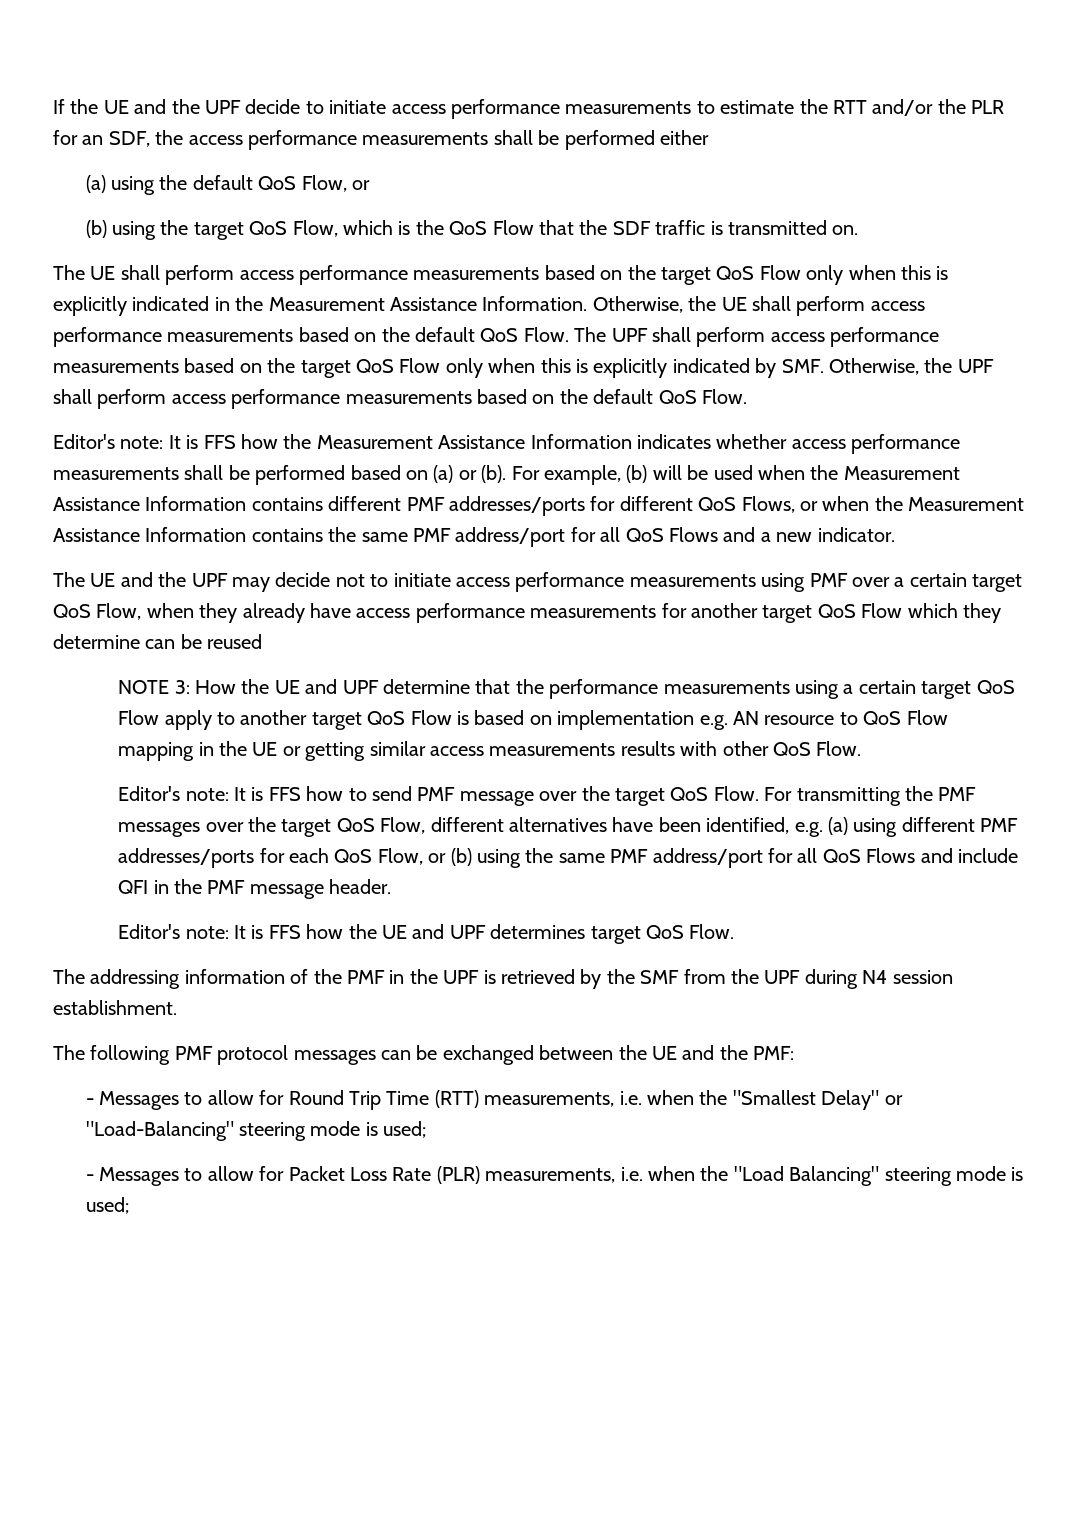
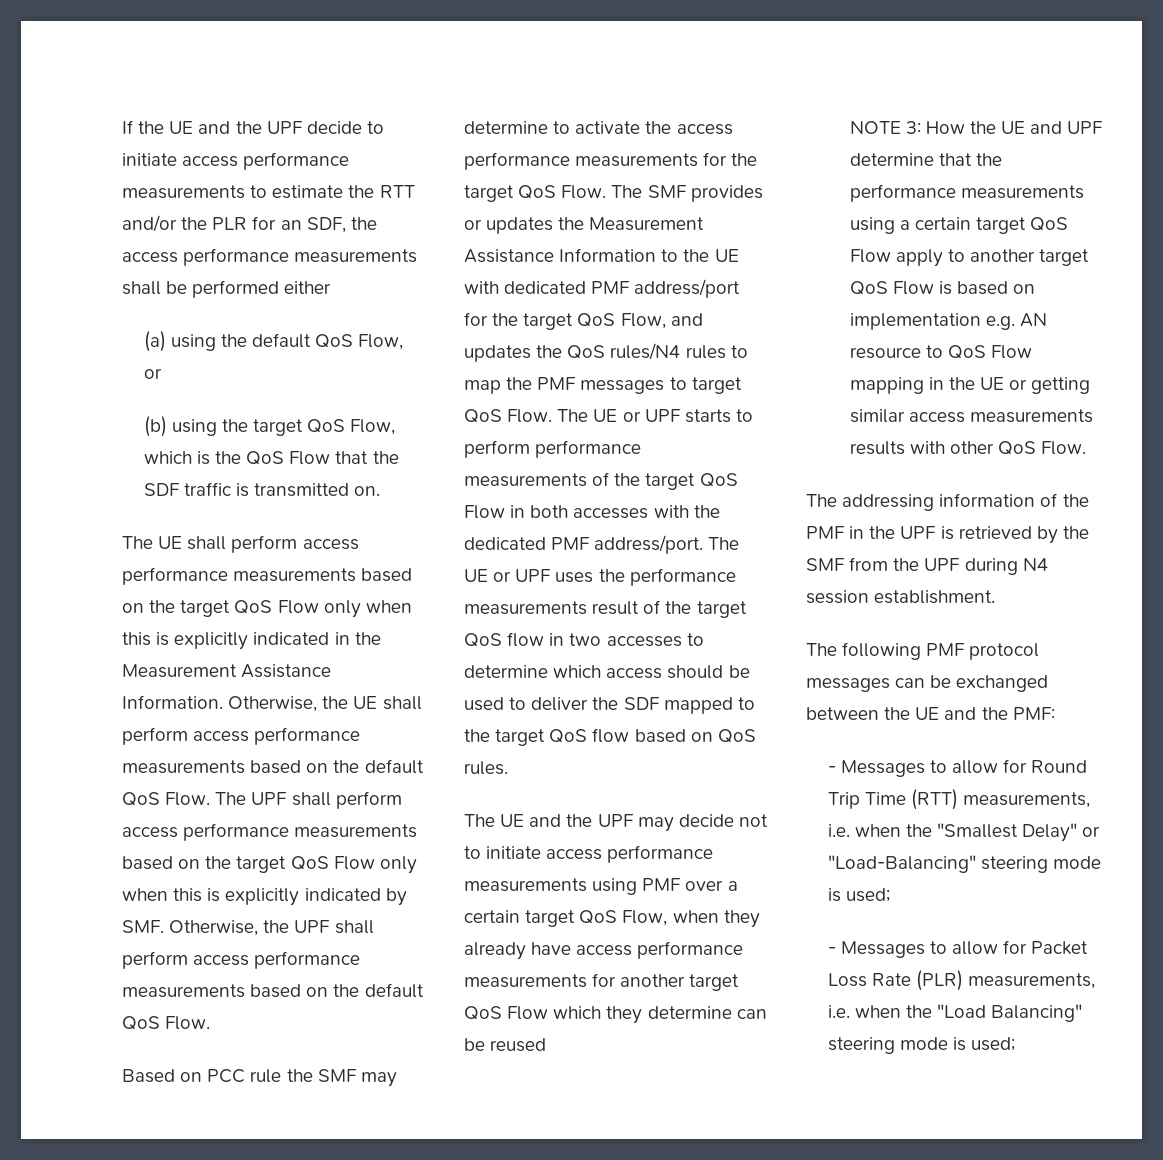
[53,434,961,454] [53,465,960,485] [53,496,1025,516] [53,527,895,547] Editor's note: It is FFS how the Measurement Assistance Information indicates whether access performance measurements shall be performed based on (a) or (b). For example, (b) will be used when the Measurement Assistance Information contains different PMF addresses/ports for different QoS Flows, or when the Measurement Assistance Information contains the same PMF address/port for all QoS Flows and a new indicator. -> [122,1069,397,1087] [464,121,733,135] [464,152,758,170] [464,185,763,202] [464,217,705,234] [464,248,739,263] [464,279,741,298] [464,312,703,330] [464,343,748,362] [464,377,742,394] [464,409,753,423] [464,440,642,458] [464,472,738,490] [464,505,720,519] [464,535,740,554] [464,568,736,586] [464,600,747,618] [464,632,704,647] [464,665,750,679] [464,697,755,714] [464,728,756,746] [464,761,508,775] Based on PCC rule the SMF may determine to activate the access performance measurements for the target QoS Flow. The SMF provides or updates the Measurement Assistance Information to the UE with dedicated PMF address/port for the target QoS Flow, and updates the QoS rules/N4 rules to map the PMF messages to target QoS Flow. The UE or UPF starts to perform performance measurements of the target QoS Flow in both accesses with the dedicated PMF address/port. The UE or UPF uses the performance measurements result of the target QoS flow in two accesses to determine which access should be used to deliver the SDF mapped to the target QoS flow based on QoS rules.
[118,786,977,806] [118,817,1019,837] [118,848,1019,868] [118,879,392,899] [118,924,735,944] // Editor's note: It is FFS how to send PMF message over the target QoS Flow. For transmitting the PMF messages over the target QoS Flow, different alternatives have been identified, e.g. (a) using different PMF addresses/ports for each QoS Flow, or (b) using the same PMF address/port for all QoS Flows and include QFI in the PMF message header. // Editor's note: It is FFS how the UE and UPF determines target QoS Flow. -> (1087, 448) none

